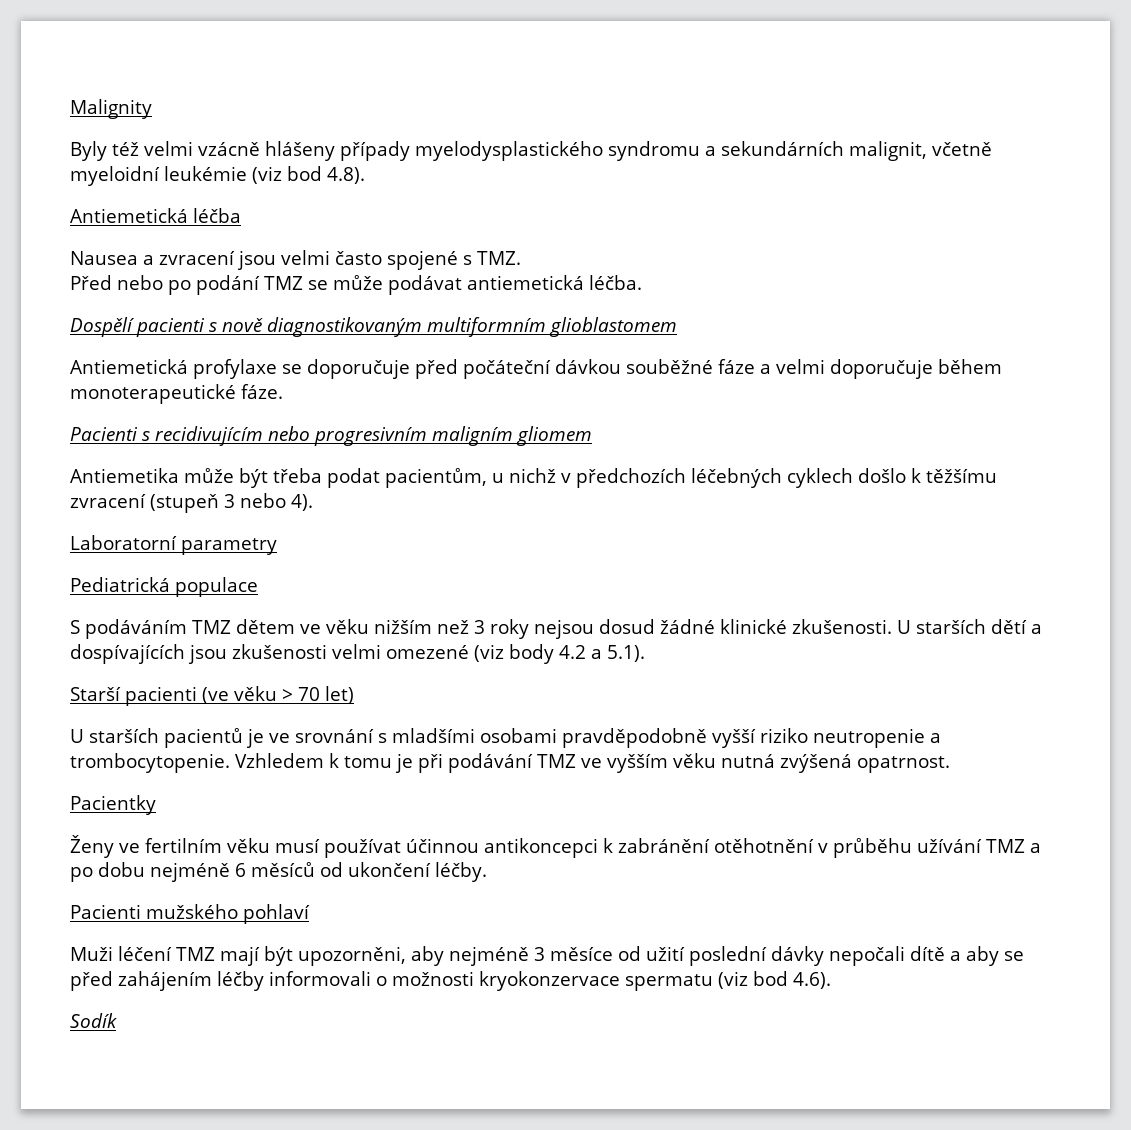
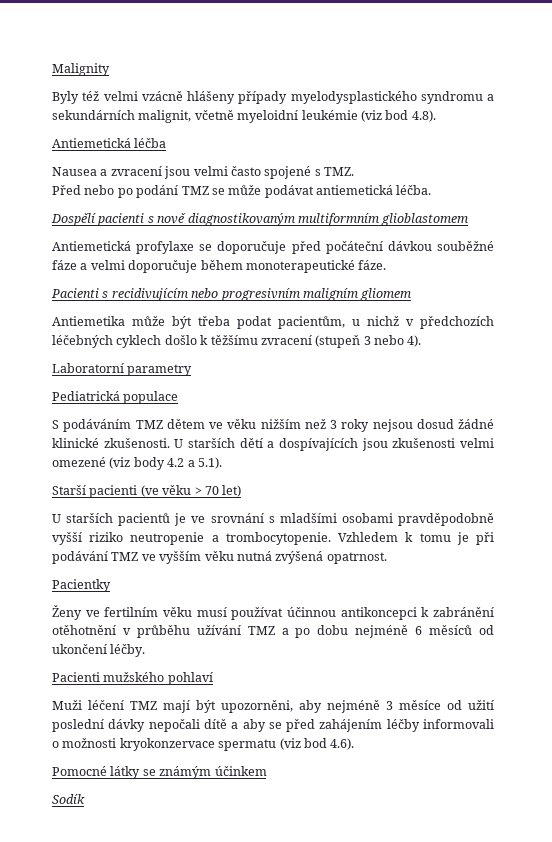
(831, 980) none -> [52,766,267,779] // Pomocné látky se známým účinkem

